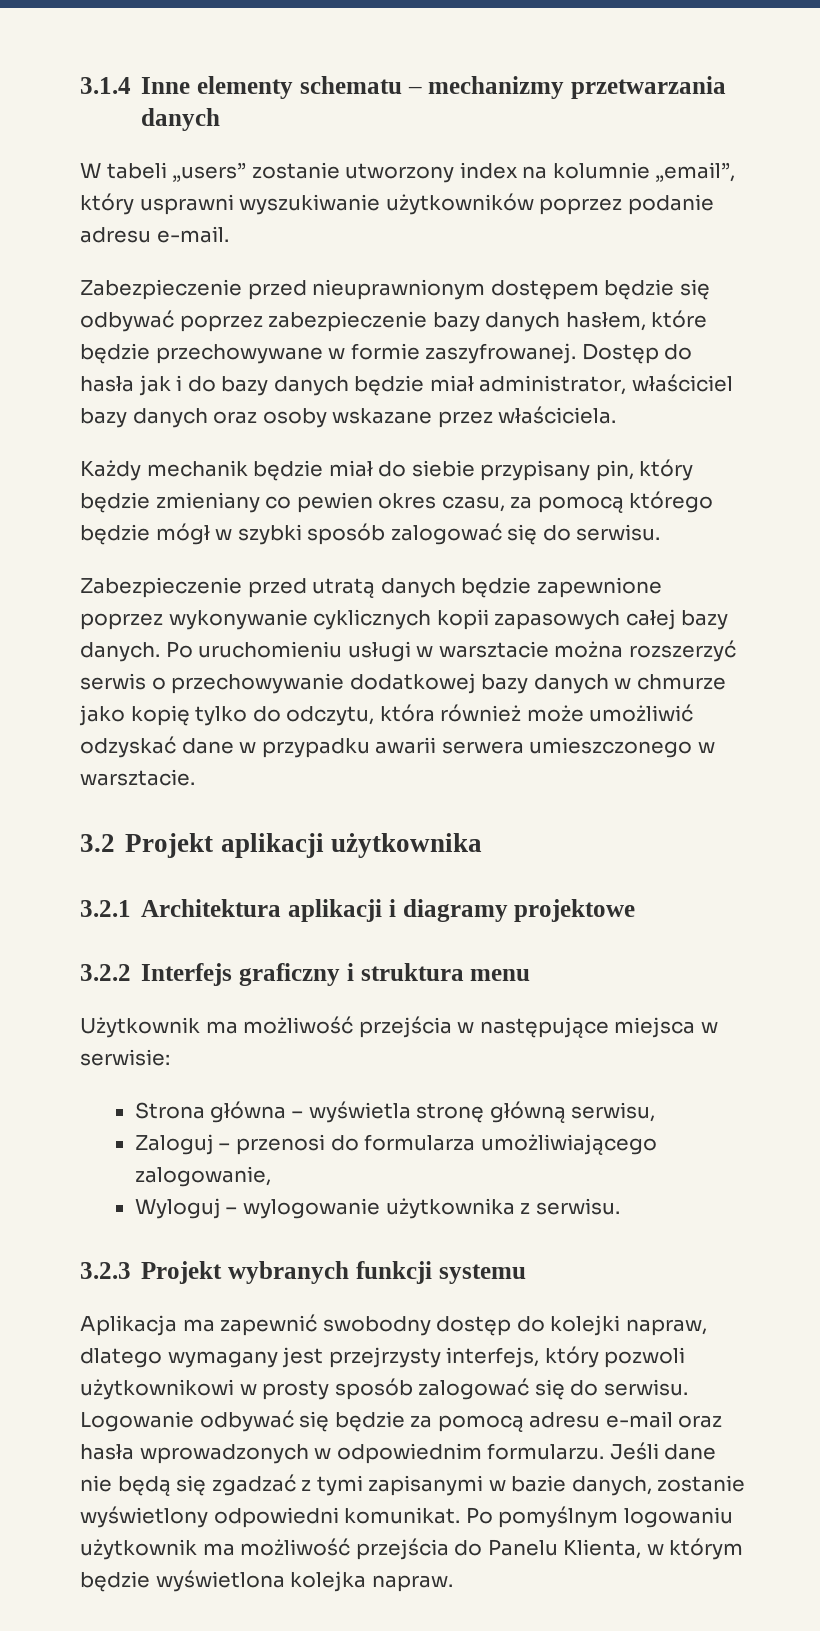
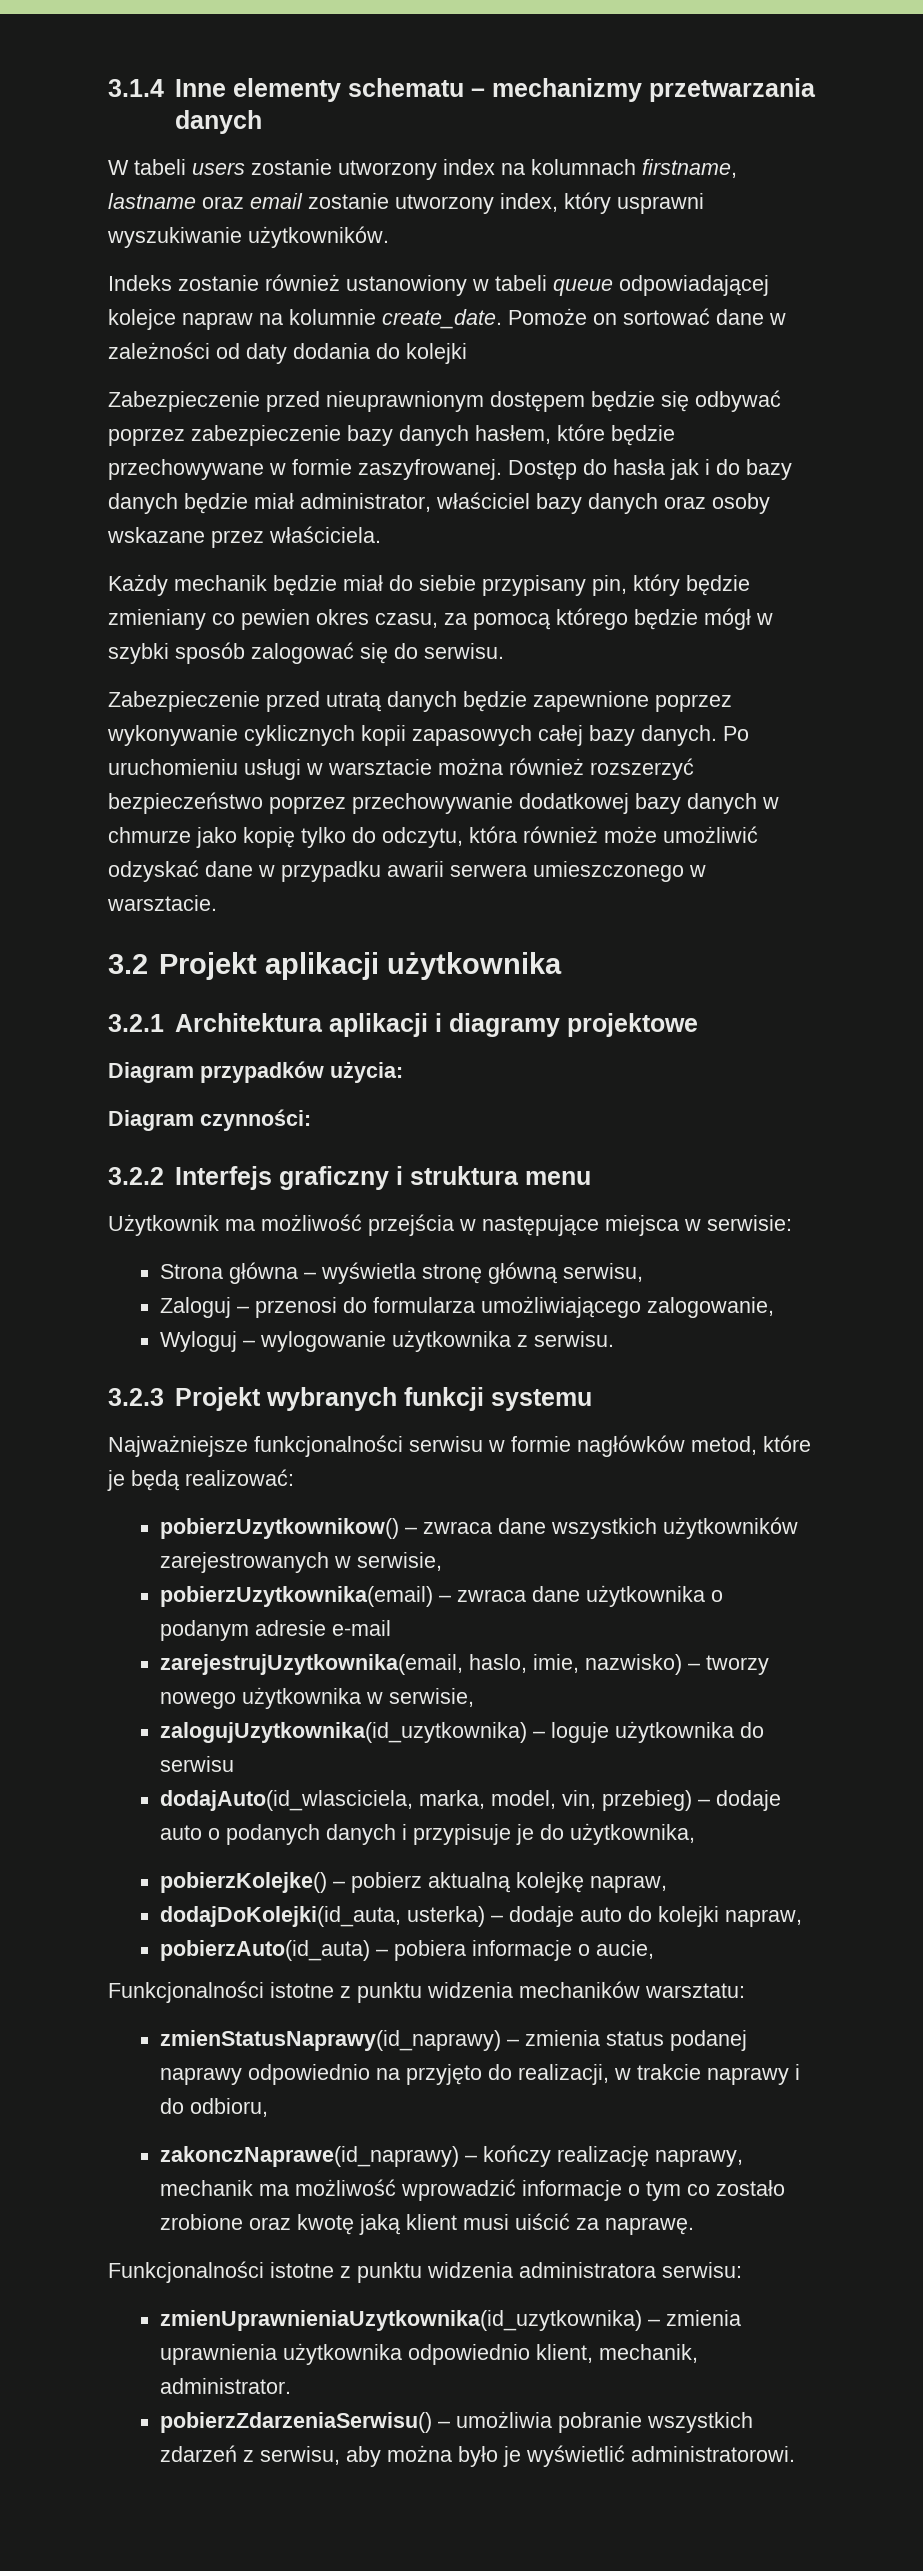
[172,162,247,182] „users” -> [192,162,245,175] users
[552,162,736,182] [80,193,714,215] [80,226,229,243] kolumnie „email”, który usprawni wyszukiwanie użytkowników poprzez podanie adresu e-mail. -> [531,159,737,178] [108,192,704,214] [107,226,389,248] [108,274,769,296] [108,308,786,330] [108,342,467,364] kolumnach firstname, lastname oraz email zostanie utworzony index, który usprawni wyszukiwanie użytkowników. // Indeks zostanie również ustanowiony w tabeli queue odpowiadającej kolejce napraw na kolumnie create_date. Pomoże on sortować dane w zależności od daty dodania do kolejki
[628,640,736,662] [80,673,166,690] rozszerzyć serwis o -> [509,758,694,780] [108,792,346,814] również rozszerzyć bezpieczeństwo poprzez
(636, 910) none -> [108,1061,403,1083] [108,1109,311,1131] // Diagram przypadków użycia: // Diagram czynności:
[80,1314,707,1336] [80,1346,686,1368] [80,1378,688,1400] [80,1410,723,1432] [80,1442,717,1464] [80,1474,746,1496] [80,1506,733,1528] [80,1538,744,1560] [80,1570,453,1592] Aplikacja ma zapewnić swobodny dostęp do kolejki napraw, dlatego wymagany jest przejrzysty interfejs, który pozwoli użytkownikowi w prosty sposób zalogować się do serwisu. Logowanie odbywać się będzie za pomocą adresu e-mail oraz hasła wprowadzonych w odpowiednim formularzu. Jeśli dane nie będą się zgadzać z tymi zapisanymi w bazie danych, zostanie wyświetlony odpowiedni komunikat. Po pomyślnym logowaniu użytkownik ma możliwość przejścia do Panelu Klienta, w którym będzie wyświetlona kolejka napraw. -> [108,1435,811,1457] [107,1469,294,1491] [160,1517,799,1539] [160,1552,443,1573] [160,1585,724,1607] [160,1620,392,1641] [160,1654,770,1675] [160,1687,475,1709] [160,1721,765,1743] [160,1756,235,1772] [160,1790,782,1811] [160,1823,696,1845] [160,1872,668,1893] [160,1906,803,1927] [160,1940,655,1961] [108,1981,745,2003] [160,2030,748,2051] [160,2064,801,2085] [160,2098,269,2117] [160,2145,744,2167] [160,2179,786,2201] [160,2213,695,2235] [108,2261,742,2283] [160,2310,742,2331] [160,2343,699,2365] [160,2378,292,2394] [160,2411,754,2433] [160,2445,796,2467] Najważniejsze funkcjonalności serwisu w formie nagłówków metod, które je będą realizować: // pobierzUzytkownikow() – zwraca dane wszystkich użytkowników zarejestrowanych w serwisie, // pobierzUzytkownika(email) – zwraca dane użytkownika o podanym adresie e-mail // zarejestrujUzytkownika(email, haslo, imie, nazwisko) – tworzy nowego użytkownika w serwisie, // zalogujUzytkownika(id_uzytkownika) – loguje użytkownika do serwisu // dodajAuto(id_wlasciciela, marka, model, vin, przebieg) – dodaje auto o podanych danych i przypisuje je do użytkownika, // pobierzKolejke() – pobierz aktualną kolejkę napraw, // dodajDoKolejki(id_auta, usterka) – dodaje auto do kolejki napraw, // pobierzAuto(id_auta) – pobiera informacje o aucie, // Funkcjonalności istotne z punktu widzenia mechaników warsztatu: // zmienStatusNaprawy(id_naprawy) – zmienia status podanej naprawy odpowiednio na przyjęto do realizacji, w trakcie naprawy i do odbioru, // zakonczNaprawe(id_naprawy) – kończy realizację naprawy, mechanik ma możliwość wprowadzić informacje o tym co zostało zrobione oraz kwotę jaką klient musi uiścić za naprawę. // Funkcjonalności istotne z punktu widzenia administratora serwisu: // zmienUprawnieniaUzytkownika(id_uzytkownika) – zmienia uprawnienia użytkownika odpowiednio klient, mechanik, administrator. // pobierzZdarzeniaSerwisu() – umożliwia pobranie wszystkich zdarzeń z serwisu, aby można było je wyświetlić administratorowi.

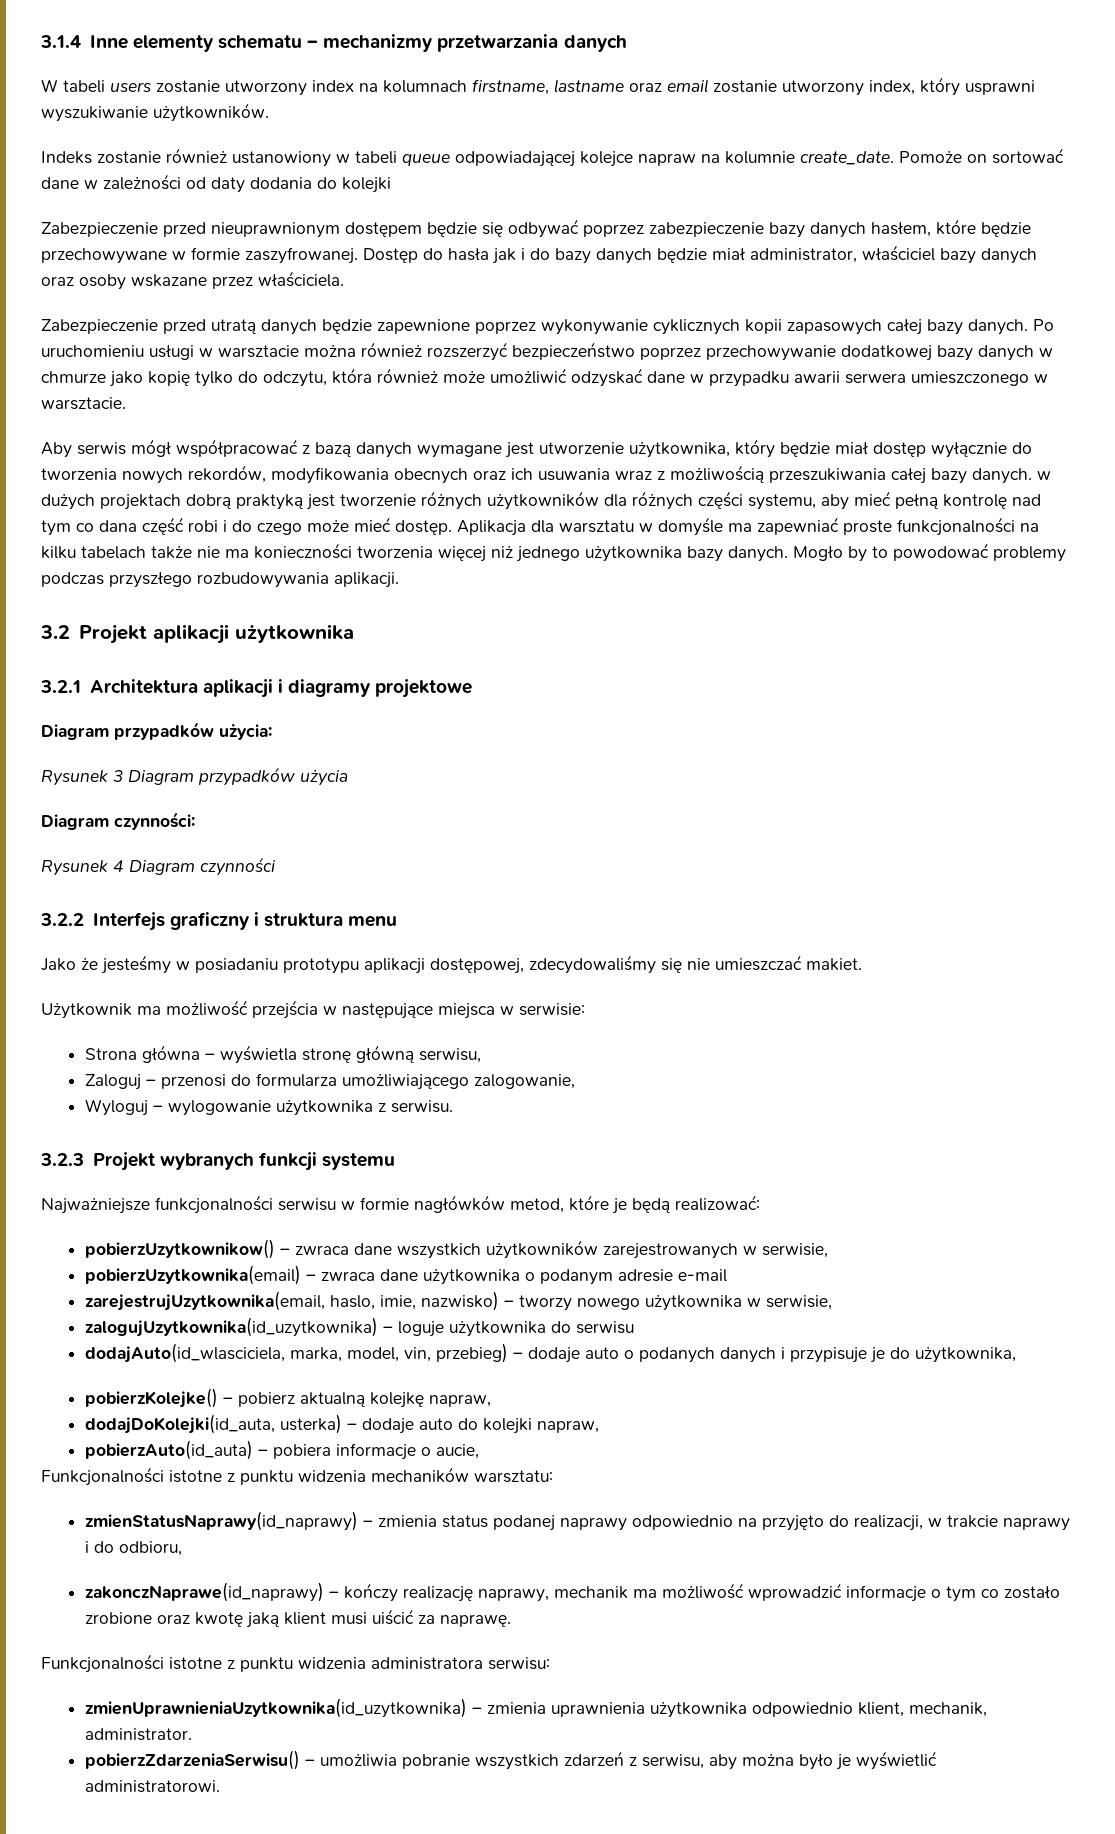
[108,574,750,596] [108,608,773,630] [108,642,504,664] // Każdy mechanik będzie miał do siebie przypisany pin, który będzie zmieniany co pewien okres czasu, za pomocą którego będzie mógł w szybki sposób zalogować się do serwisu. -> (344, 279) none
(217, 903) none -> [41,439,1032,458] [41,465,1051,484] [41,491,1041,510] [41,517,1039,536] [41,543,1066,562] [41,572,399,588] // Aby serwis mógł współpracować z bazą danych wymagane jest utworzenie użytkownika, który będzie miał dostęp wyłącznie do tworzenia nowych rekordów, modyfikowania obecnych oraz ich usuwania wraz z możliwością przeszukiwania całej bazy danych. w dużych projektach dobrą praktyką jest tworzenie różnych użytkowników dla różnych części systemu, aby mieć pełną kontrolę nad tym co dana część robi i do czego może mieć dostęp. Aplikacja dla warsztatu w domyśle ma zapewniać proste funkcjonalności na kilku tabelach także nie ma konieczności tworzenia więcej niż jednego użytkownika bazy danych. Mogło by to powodować problemy podczas przyszłego rozbudowywania aplikacji.
[108,1109,311,1131] Diagram czynności: -> [41,767,348,786] [41,812,195,830] [41,857,276,876] Rysunek 3 Diagram przypadków użycia // Diagram czynności: // Rysunek 4 Diagram czynności
(591, 1178) none -> [41,955,862,974] // Jako że jesteśmy w posiadaniu prototypu aplikacji dostępowej, zdecydowaliśmy się nie umieszczać makiet.

